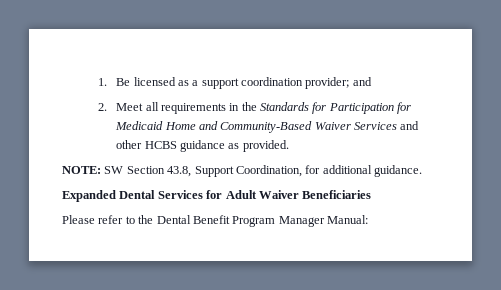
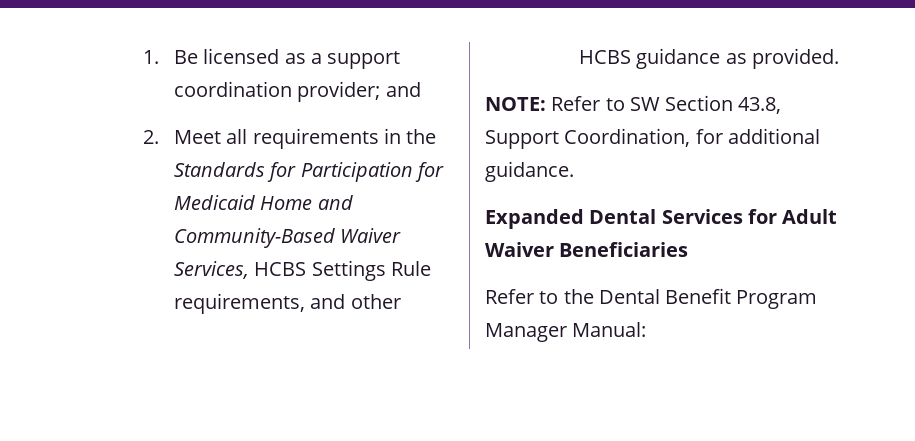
[354,122,398,130] Services -> [173,260,431,281] [173,293,305,314] Services, HCBS Settings Rule requirements,
(101, 170) none -> [551,96,625,111] Refer to
[62,215,124,224] Please refer -> [485,289,534,304] Refer

